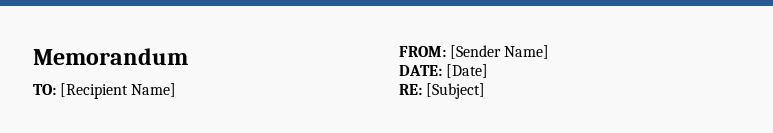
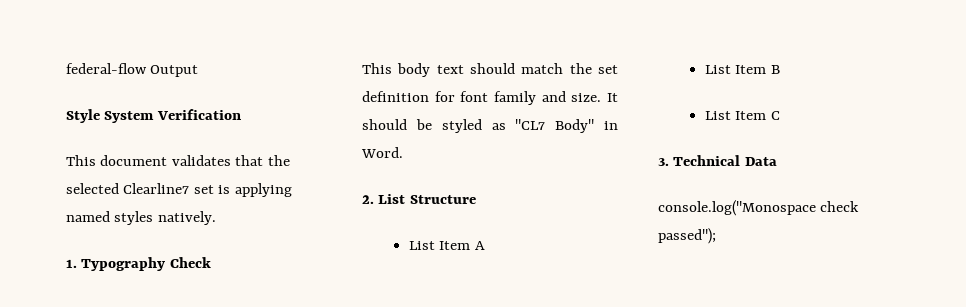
[33,48,188,65] [33,83,177,99] [399,45,550,59] [399,64,489,78] [399,83,486,99] Memorandum // TO: [Recipient Name] // FROM: [Sender Name] // DATE: [Date] // RE: [Subject] -> [66,63,199,77] [66,109,241,123] [66,155,290,166] [66,183,292,197] [66,211,216,225] [66,257,211,271] [362,63,618,77] [362,91,618,105] [362,119,618,133] [361,147,403,158] [362,194,476,204] [408,241,485,250] [704,65,780,74] [704,111,780,120] [658,155,777,166] [658,200,860,216] [658,228,716,244] federal-flow Output // Style System Verification // This document validates that the selected Clearline7 set is applying named styles natively. // 1. Typography Check // This body text should match the set definition for font family and size. It should be styled as "CL7 Body" in Word. // 2. List Structure // List Item A // List Item B // List Item C // 3. Technical Data // console.log("Monospace check passed");

